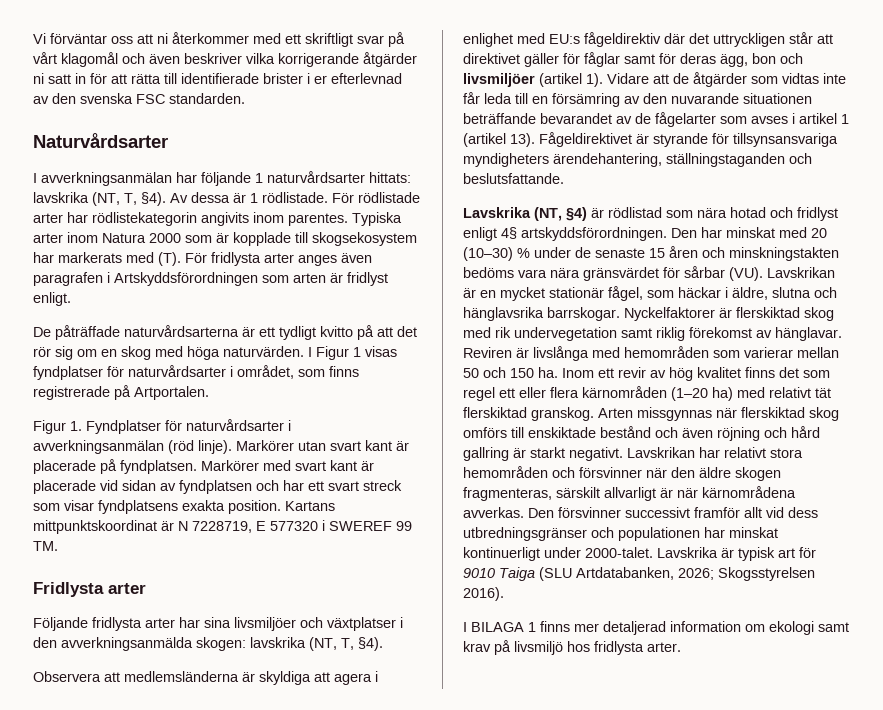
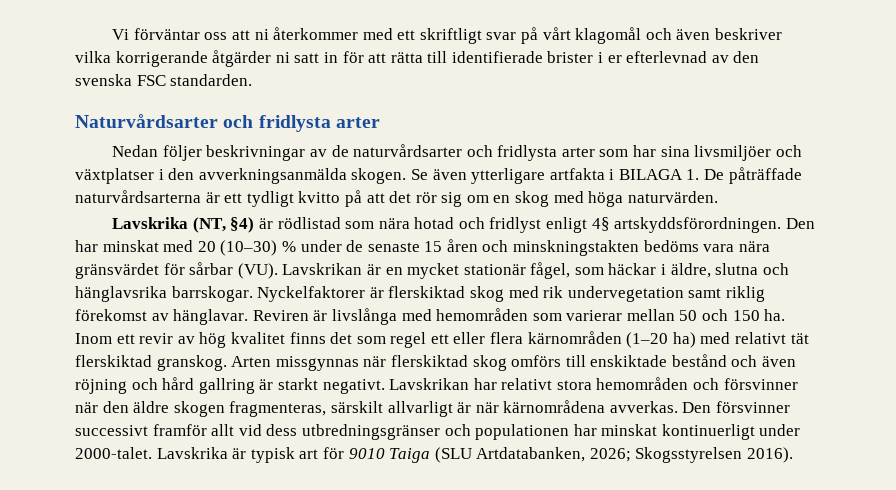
[33,171,411,186] [33,192,420,206] [33,212,402,226] [33,232,417,246] [33,252,372,266] [33,272,388,286] [33,292,71,306] // I avverkningsanmälan har följande 1 naturvårdsarter hittats: lavskrika (NT, T, §4). Av dessa är 1 rödlistade. För rödlistade arter har rödlistekategorin angivits inom parentes. Typiska arter inom Natura 2000 som är kopplade till skogsekosystem har markerats med (T). För fridlysta arter anges även paragrafen i Artskyddsförordningen som arten är fridlyst enligt. // -> [223,115,380,132] [112,144,802,161] [75,168,700,184] och fridlysta arter // Nedan följer beskrivningar av de naturvårdsarter och fridlysta arter som har sina livsmiljöer och växtplatser i den avverkningsanmälda skogen. Se även ytterligare artfakta i BILAGA 1.
[308,346,397,360] [33,365,359,380] [33,385,209,400] [33,419,291,434] [33,440,409,454] [33,459,374,474] [33,480,402,494] [33,500,335,514] [33,520,412,534] [33,541,58,551] [33,582,146,597] [33,617,403,631] [33,637,383,651] [33,671,378,685] [463,32,833,47] [463,52,803,67] [463,72,846,87] [463,92,812,107] [463,112,849,127] [463,132,838,147] [463,153,812,167] [463,173,564,184] I Figur 1 visas fyndplatser för naturvårdsarter i området, som finns registrerade på Artportalen. // Figur 1. Fyndplatser för naturvårdsarter i avverkningsanmälan (röd linje). Markörer utan svart kant är placerade på fyndplatsen. Markörer med svart kant är placerade vid sidan av fyndplatsen och har ett svart streck som visar fyndplatsens exakta position. Kartans mittpunktskoordinat är N 7228719, E 577320 i SWEREF 99 TM. // Fridlysta arter // Följande fridlysta arter har sina livsmiljöer och växtplatser i den avverkningsanmälda skogen: lavskrika (NT, T, §4). // Observera att medlemsländerna är skyldiga att agera i enlighet med EU:s fågeldirektiv där det uttryckligen står att direktivet gäller för fåglar samt för deras ägg, bon och livsmiljöer (artikel 1). Vidare att de åtgärder som vidtas inte får leda till en försämring av den nuvarande situationen beträffande bevarandet av de fågelarter som avses i artikel 1 (artikel 13). Fågeldirektivet är styrande för tillsynsansvariga myndigheters ärendehantering, ställningstaganden och beslutsfattande. -> (718, 197) none
[463,621,849,635] [463,640,681,655] // I BILAGA 1 finns mer detaljerad information om ekologi samt krav på livsmiljö hos fridlysta arter. -> (794, 455) none

